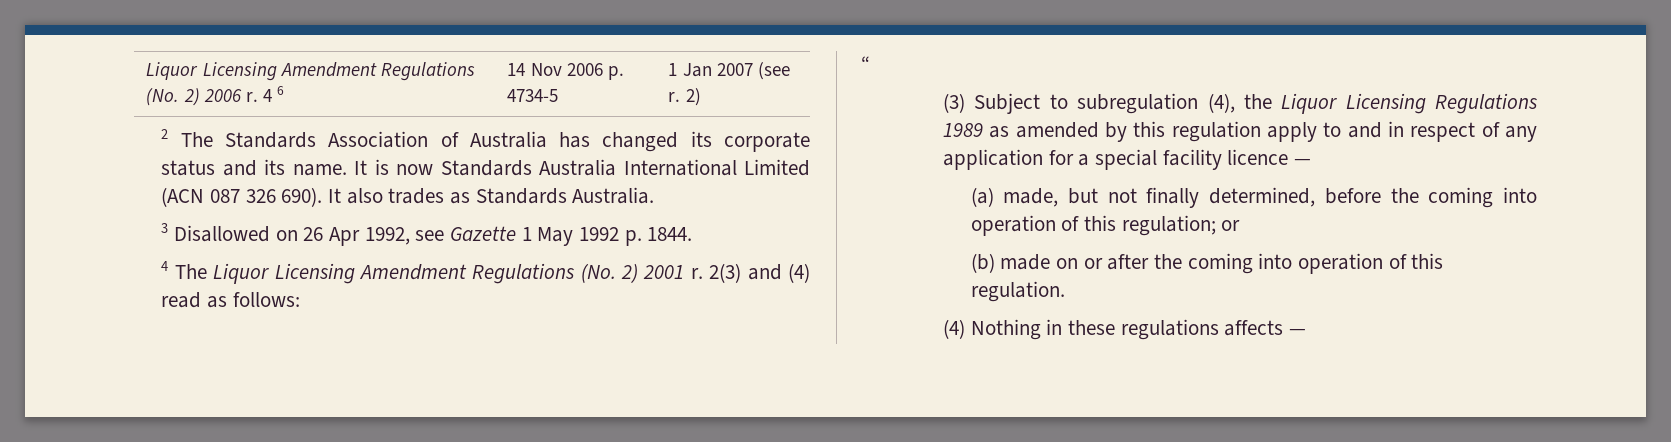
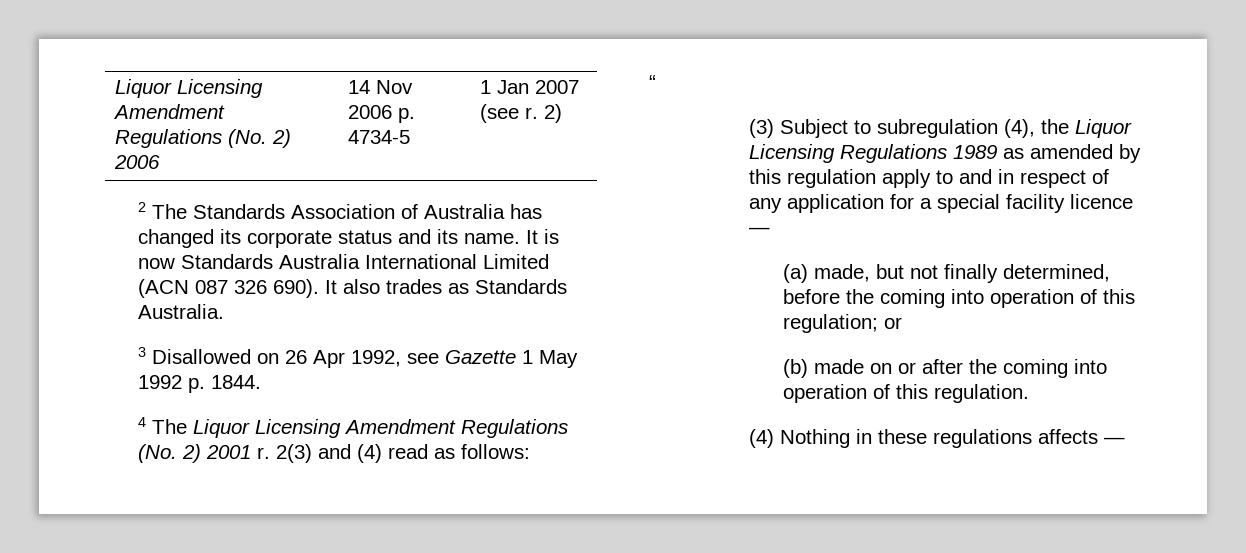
[245,86,285,102] r. 4 6 -> (161, 162) none

